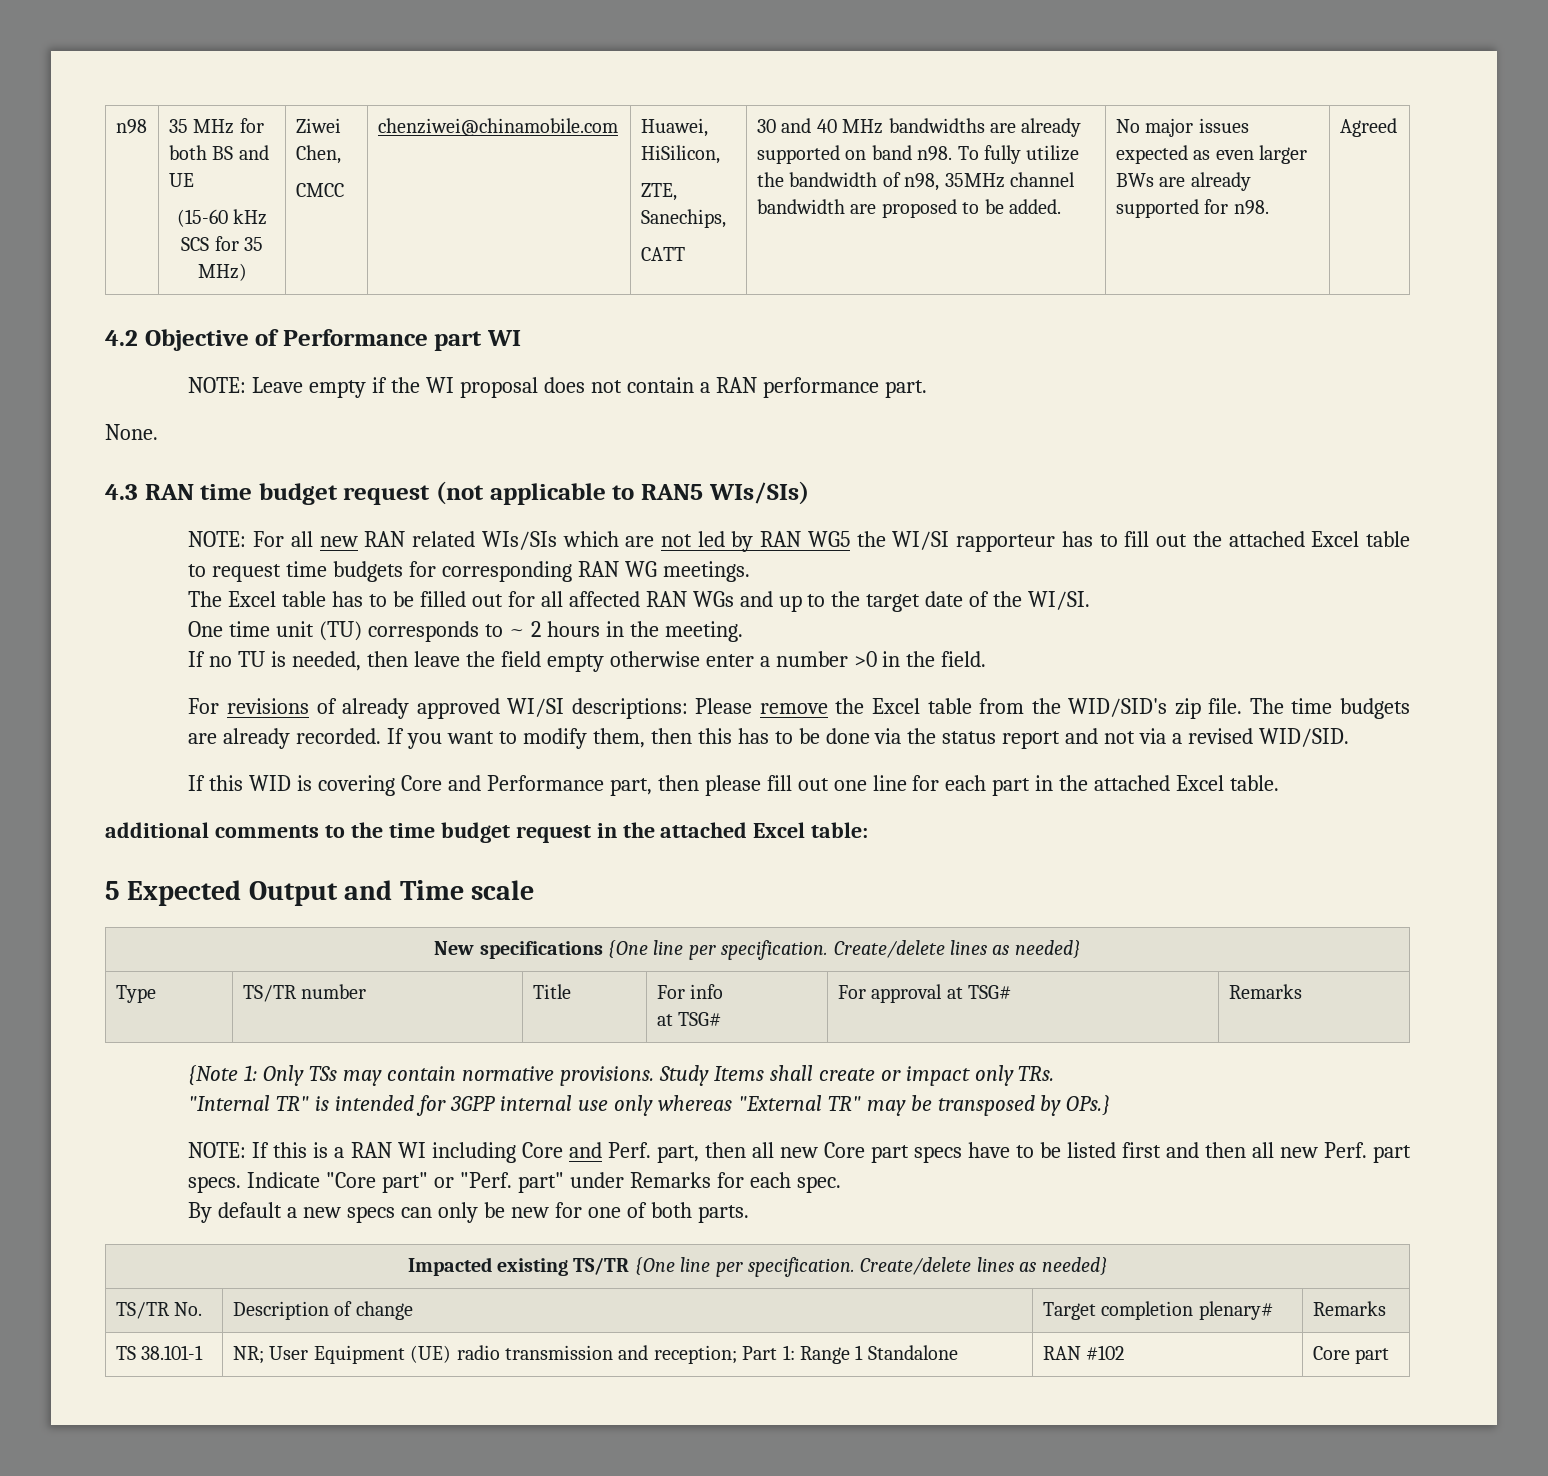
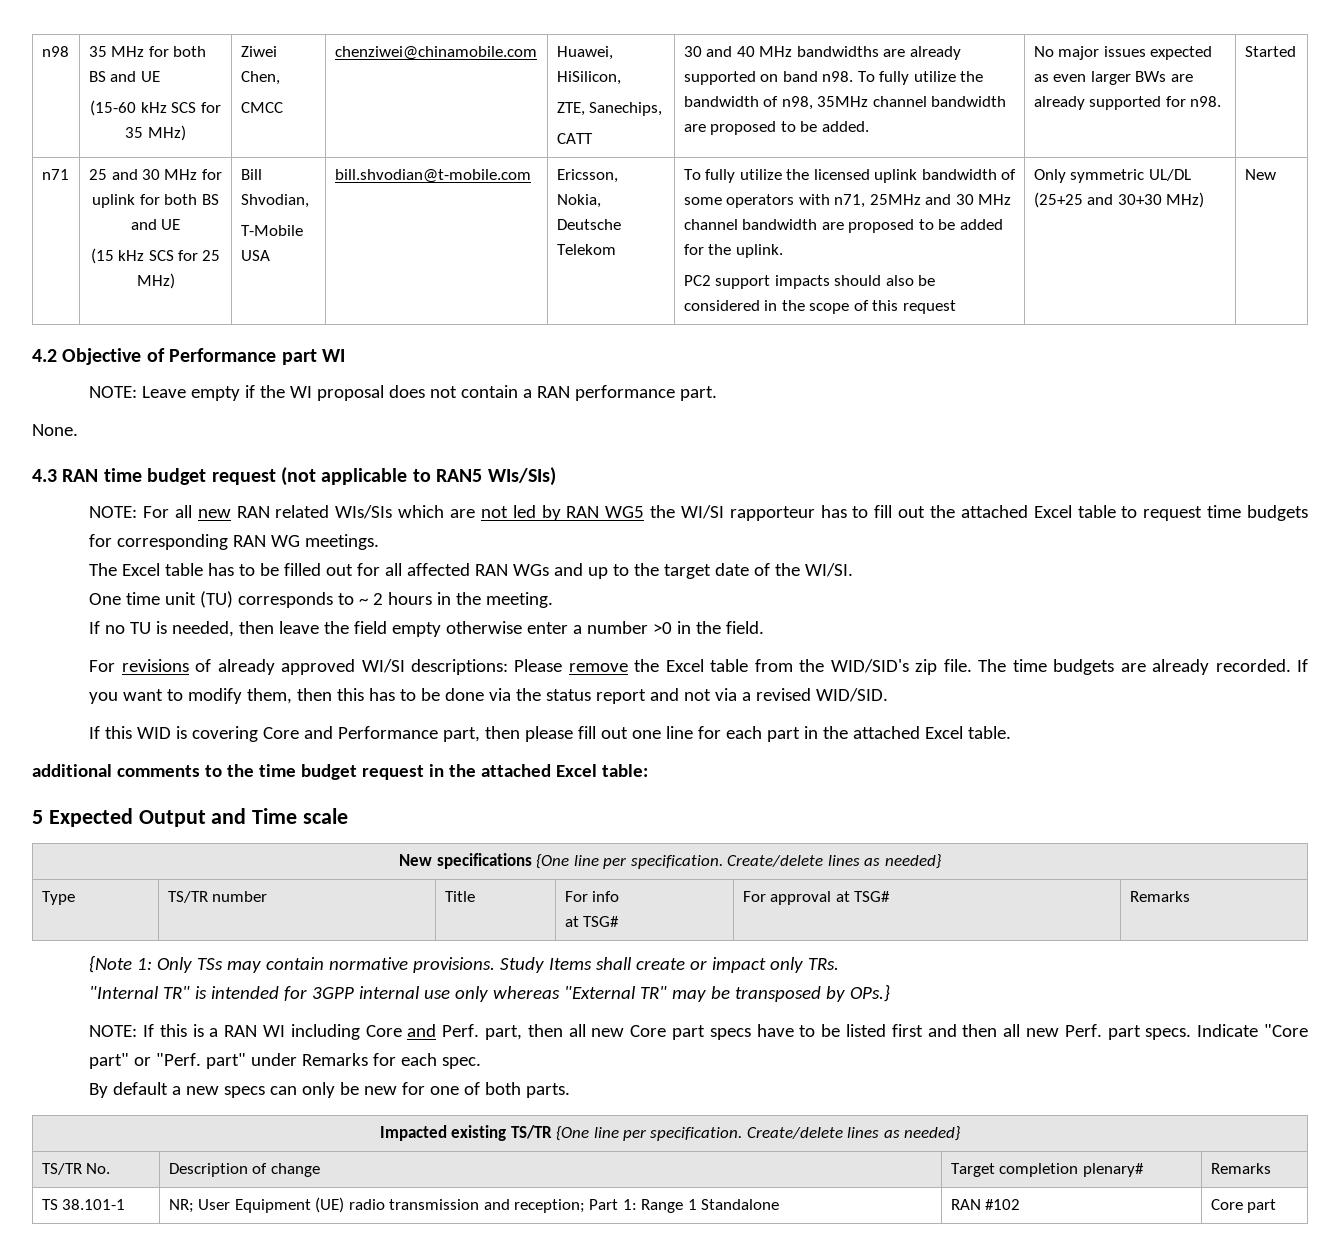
[1339,118,1397,137] Agreed -> [1244,46,1296,57] [41,169,69,180] [89,169,222,180] [92,194,219,208] [130,219,181,230] [90,248,221,264] [136,273,175,289] [240,169,262,180] [240,194,309,208] [240,225,303,236] [240,250,270,261] [334,169,531,183] [556,169,618,183] [556,194,601,208] [556,219,621,230] [556,244,616,255] [683,169,1017,183] [683,194,1012,208] [683,219,1003,233] [683,244,783,258] [683,275,936,289] [683,300,956,314] [1033,169,1191,183] [1033,192,1205,208] [1244,169,1276,180] Started // n71 | 25 and 30 MHz for uplink for both BS and UE // (15 kHz SCS for 25 MHz) | Bill Shvodian, // T-Mobile USA | bill.shvodian@t-mobile.com | Ericsson, Nokia, Deutsche Telekom | To fully utilize the licensed uplink bandwidth of some operators with n71, 25MHz and 30 MHz channel bandwidth are proposed to be added for the uplink. // PC2 support impacts should also be considered in the scope of this request | Only symmetric UL/DL (25+25 and 30+30 MHz) | New

